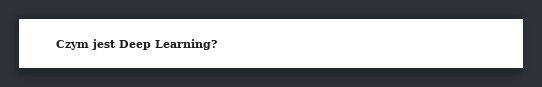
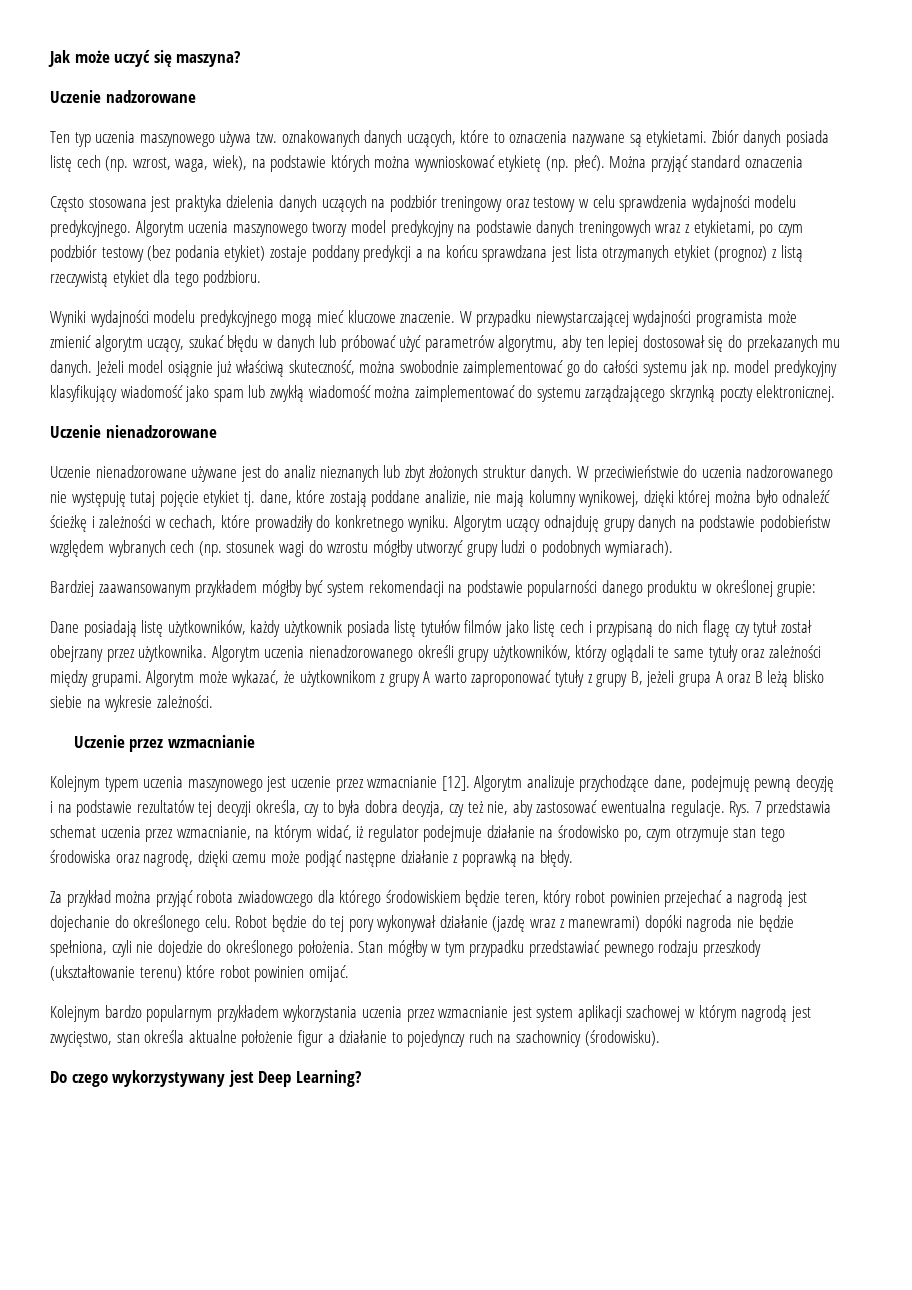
[56,40,89,50] Czym -> [48,50,242,67] [50,90,196,103] [50,130,830,147] [50,155,804,172] [50,195,797,212] [50,220,803,237] [50,245,803,262] [50,270,262,287] [50,310,797,327] [50,335,841,352] [50,360,838,377] [50,385,836,402] [50,425,217,438] [50,465,834,482] [50,490,831,507] [50,515,832,532] [50,540,674,557] [50,580,817,597] [50,620,812,637] [50,645,821,662] [50,670,824,687] [50,695,213,712] [73,735,255,752] [50,775,834,792] [50,800,832,817] [50,825,786,842] [50,850,574,867] [50,890,808,907] [50,915,794,932] [50,940,761,957] [50,965,349,982] [50,1005,811,1022] [50,1030,660,1047] [50,1070,226,1087] Jak może uczyć się maszyna? // Uczenie nadzorowane // Ten typ uczenia maszynowego używa tzw. oznakowanych danych uczących, które to oznaczenia nazywane są etykietami. Zbiór danych posiada listę cech (np. wzrost, waga, wiek), na podstawie których można wywnioskować etykietę (np. płeć). Można przyjąć standard oznaczenia // Często stosowana jest praktyka dzielenia danych uczących na podzbiór treningowy oraz testowy w celu sprawdzenia wydajności modelu predykcyjnego. Algorytm uczenia maszynowego tworzy model predykcyjny na podstawie danych treningowych wraz z etykietami, po czym podzbiór testowy (bez podania etykiet) zostaje poddany predykcji a na końcu sprawdzana jest lista otrzymanych etykiet (prognoz) z listą rzeczywistą etykiet dla tego podzbioru. // Wyniki wydajności modelu predykcyjnego mogą mieć kluczowe znaczenie. W przypadku niewystarczającej wydajności programista może zmienić algorytm uczący, szukać błędu w danych lub próbować użyć parametrów algorytmu, aby ten lepiej dostosował się do przekazanych mu danych. Jeżeli model osiągnie już właściwą skuteczność, można swobodnie zaimplementować go do całości systemu jak np. model predykcyjny klasyfikujący wiadomość jako spam lub zwykłą wiadomość można zaimplementować do systemu zarządzającego skrzynką poczty elektronicznej. // Uczenie nienadzorowane // Uczenie nienadzorowane używane jest do analiz nieznanych lub zbyt złożonych struktur danych. W przeciwieństwie do uczenia nadzorowanego nie występuję tutaj pojęcie etykiet tj. dane, które zostają poddane analizie, nie mają kolumny wynikowej, dzięki której można było odnaleźć ścieżkę i zależności w cechach, które prowadziły do konkretnego wyniku. Algorytm uczący odnajduję grupy danych na podstawie podobieństw względem wybranych cech (np. stosunek wagi do wzrostu mógłby utworzyć grupy ludzi o podobnych wymiarach). // Bardziej zaawansowanym przykładem mógłby być system rekomendacji na podstawie popularności danego produktu w określonej grupie: // Dane posiadają listę użytkowników, każdy użytkownik posiada listę tytułów filmów jako listę cech i przypisaną do nich flagę czy tytuł został obejrzany przez użytkownika. Algorytm uczenia nienadzorowanego określi grupy użytkowników, którzy oglądali te same tytuły oraz zależności między grupami. Algorytm może wykazać, że użytkownikom z grupy A warto zaproponować tytuły z grupy B, jeżeli grupa A oraz B leżą blisko siebie na wykresie zależności. // Uczenie przez wzmacnianie // Kolejnym typem uczenia maszynowego jest uczenie przez wzmacnianie [12]. Algorytm analizuje przychodzące dane, podejmuję pewną decyzję i na podstawie rezultatów tej decyzji określa, czy to była dobra decyzja, czy też nie, aby zastosować ewentualna regulacje. Rys. 7 przedstawia schemat uczenia przez wzmacnianie, na którym widać, iż regulator podejmuje działanie na środowisko po, czym otrzymuje stan tego środowiska oraz nagrodę, dzięki czemu może podjąć następne działanie z poprawką na błędy. // Za przykład można przyjąć robota zwiadowczego dla którego środowiskiem będzie teren, który robot powinien przejechać a nagrodą jest dojechanie do określonego celu. Robot będzie do tej pory wykonywał działanie (jazdę wraz z manewrami) dopóki nagroda nie będzie spełniona, czyli nie dojedzie do określonego położenia. Stan mógłby w tym przypadku przedstawiać pewnego rodzaju przeszkody (ukształtowanie terenu) które robot powinien omijać. // Kolejnym bardzo popularnym przykładem wykorzystania uczenia przez wzmacnianie jest system aplikacji szachowej w którym nagrodą jest zwycięstwo, stan określa aktualne położenie figur a działanie to pojedynczy ruch na szachownicy (środowisku). // Do czego wykorzystywany

